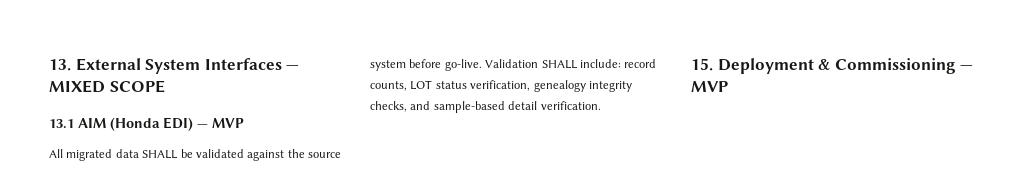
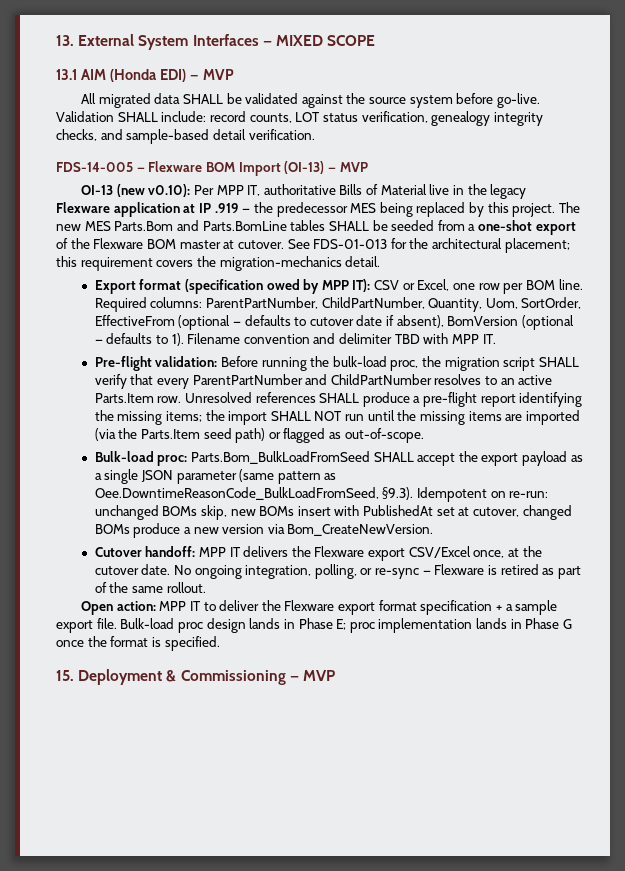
(601, 105) none -> [56,161,368,176] [80,184,527,199] [56,202,581,217] [56,220,576,235] [56,238,570,253] [56,256,381,271] [94,279,583,294] [94,297,582,312] [94,315,575,330] [94,333,496,346] [94,356,580,371] [94,374,553,389] [94,392,583,407] [94,410,580,425] [94,428,424,443] [94,451,583,466] [94,469,337,484] [94,487,549,502] [94,505,572,520] [94,523,434,538] [94,546,542,561] [94,564,581,579] [94,582,206,593] [80,600,558,615] [56,618,573,633] [56,636,220,651] // FDS-14-005 — Flexware BOM Import (OI-13) — MVP // OI-13 (new v0.10): Per MPP IT, authoritative Bills of Material live in the legacy Flexware application at IP .919 — the predecessor MES being replaced by this project. The new MES Parts.Bom and Parts.BomLine tables SHALL be seeded from a one-shot export of the Flexware BOM master at cutover. See FDS-01-013 for the architectural placement; this requirement covers the migration-mechanics detail. // Export format (specification owed by MPP IT): CSV or Excel, one row per BOM line. Required columns: ParentPartNumber, ChildPartNumber, Quantity, Uom, SortOrder, EffectiveFrom (optional — defaults to cutover date if absent), BomVersion (optional — defaults to 1). Filename convention and delimiter TBD with MPP IT. // Pre-flight validation: Before running the bulk-load proc, the migration script SHALL verify that every ParentPartNumber and ChildPartNumber resolves to an active Parts.Item row. Unresolved references SHALL produce a pre-flight report identifying the missing items; the import SHALL NOT run until the missing items are imported (via the Parts.Item seed path) or flagged as out-of-scope. // Bulk-load proc: Parts.Bom_BulkLoadFromSeed SHALL accept the export payload as a single JSON parameter (same pattern as Oee.DowntimeReasonCode_BulkLoadFromSeed, §9.3). Idempotent on re-run: unchanged BOMs skip, new BOMs insert with PublishedAt set at cutover, changed BOMs produce a new version via Bom_CreateNewVersion. // Cutover handoff: MPP IT delivers the Flexware export CSV/Excel once, at the cutover date. No ongoing integration, polling, or re-sync — Flexware is retired as part of the same rollout. // Open action: MPP IT to deliver the Flexware export format specification + a sample export file. Bulk-load proc design lands in Phase E; proc implementation lands in Phase G once the format is specified.

